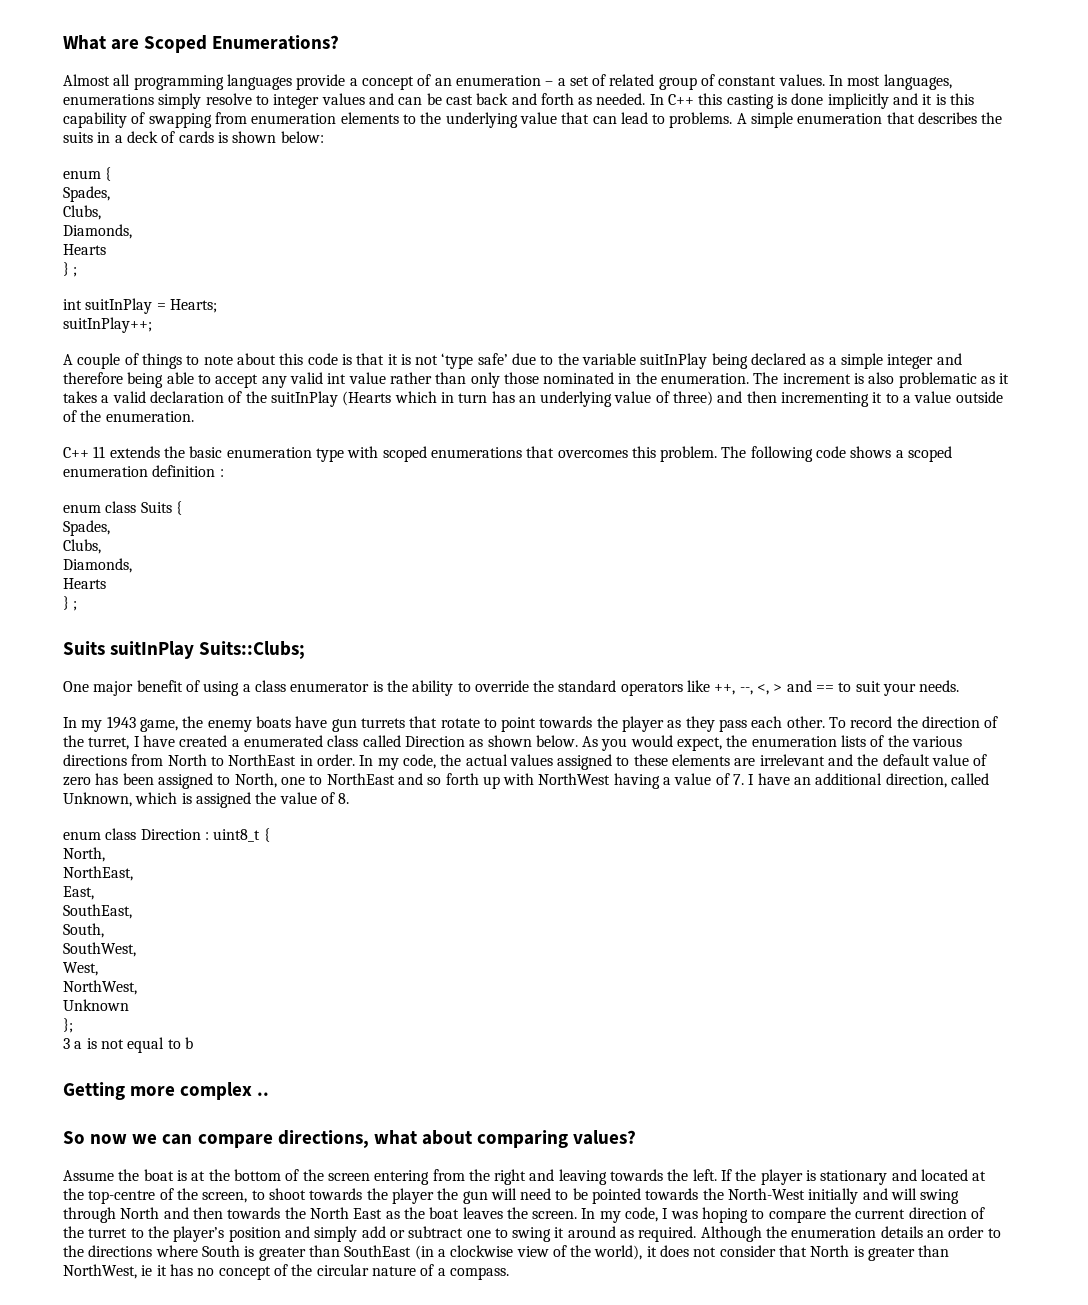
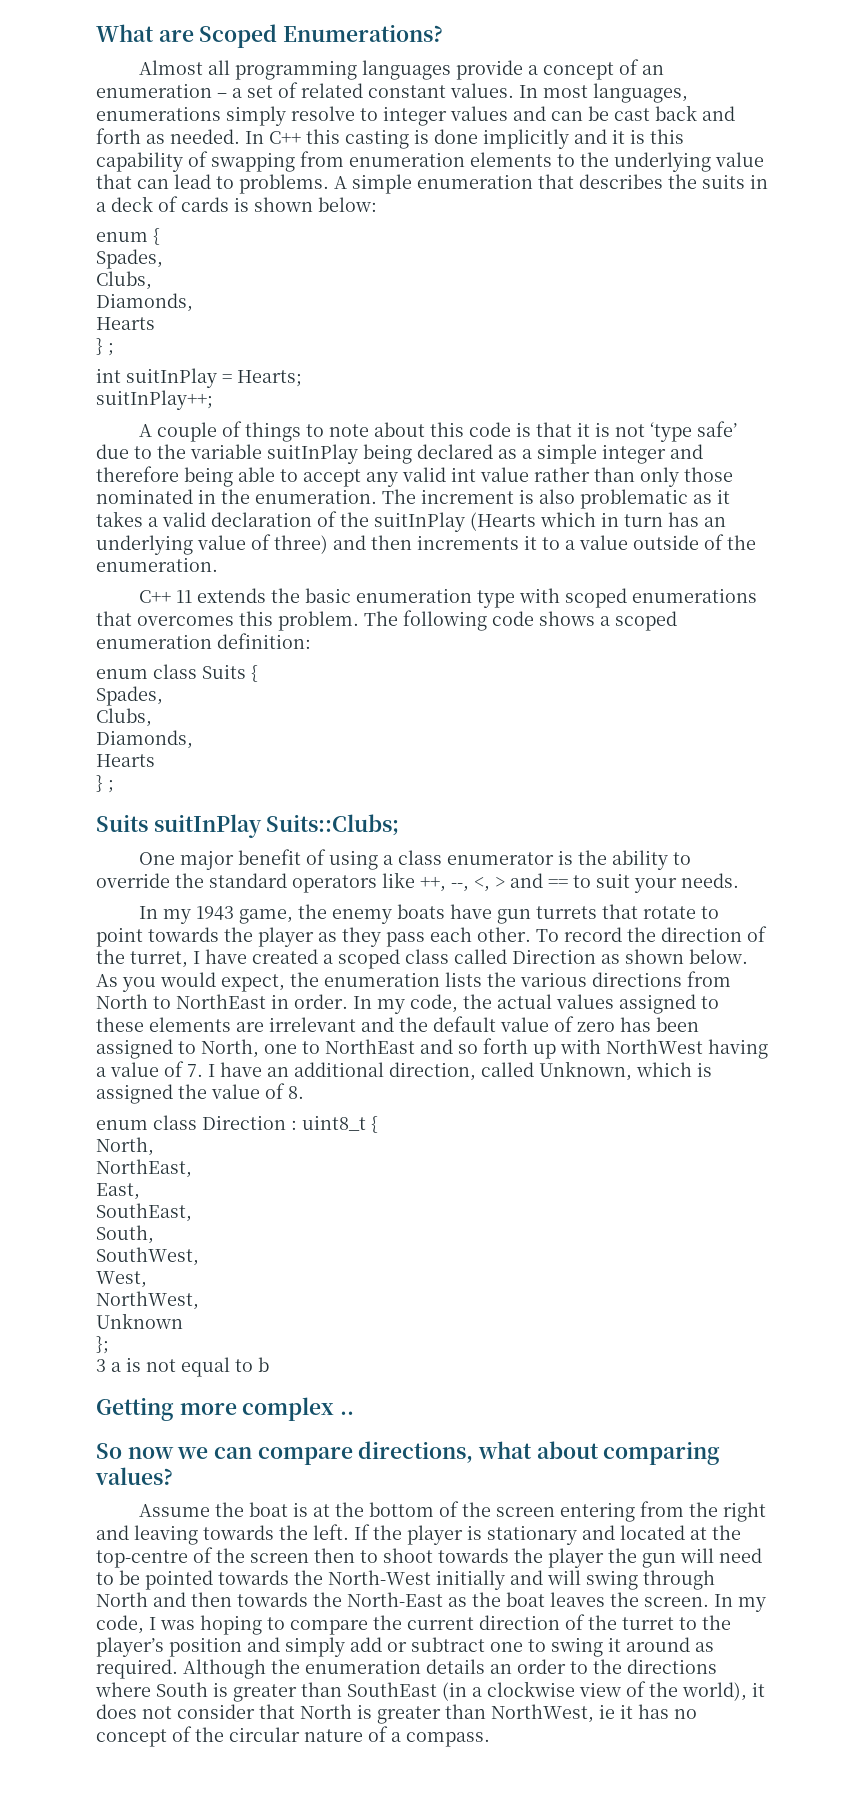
[658,74,716,90] group of -> (363, 90) none
[781,392,870,407] incrementing -> [417,535,519,550] increments
[152,465,224,477] definition : -> [217,633,311,649] definition:
[243,735,323,747] enumerated -> [338,949,400,969] scoped
[870,735,885,747] of -> (482, 979) none
[202,1192,248,1203] screen, -> [250,1548,355,1563] screen then
[309,1207,383,1219] North East -> [347,1592,443,1607] North-East

